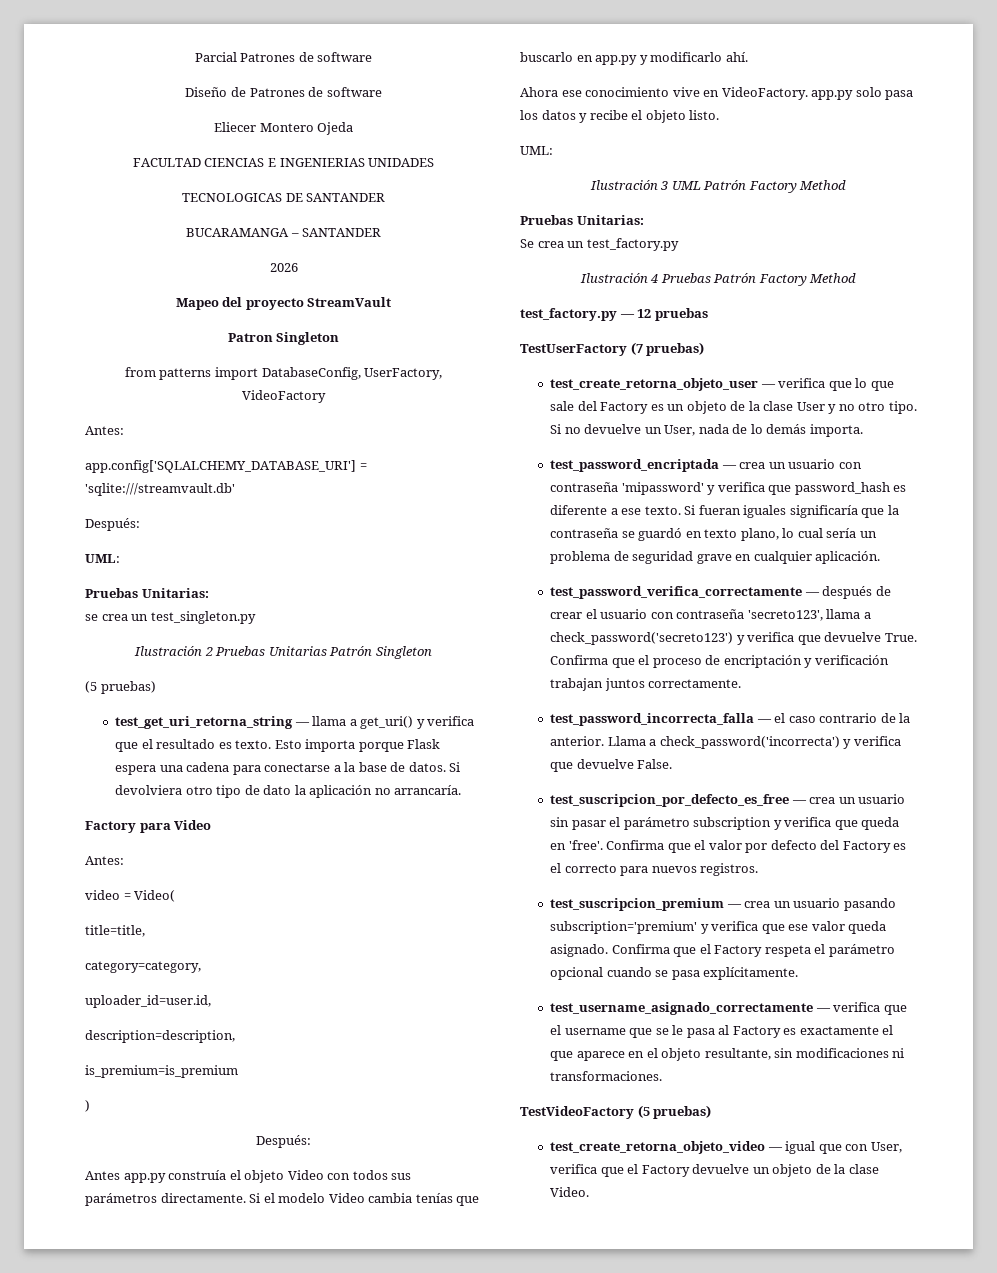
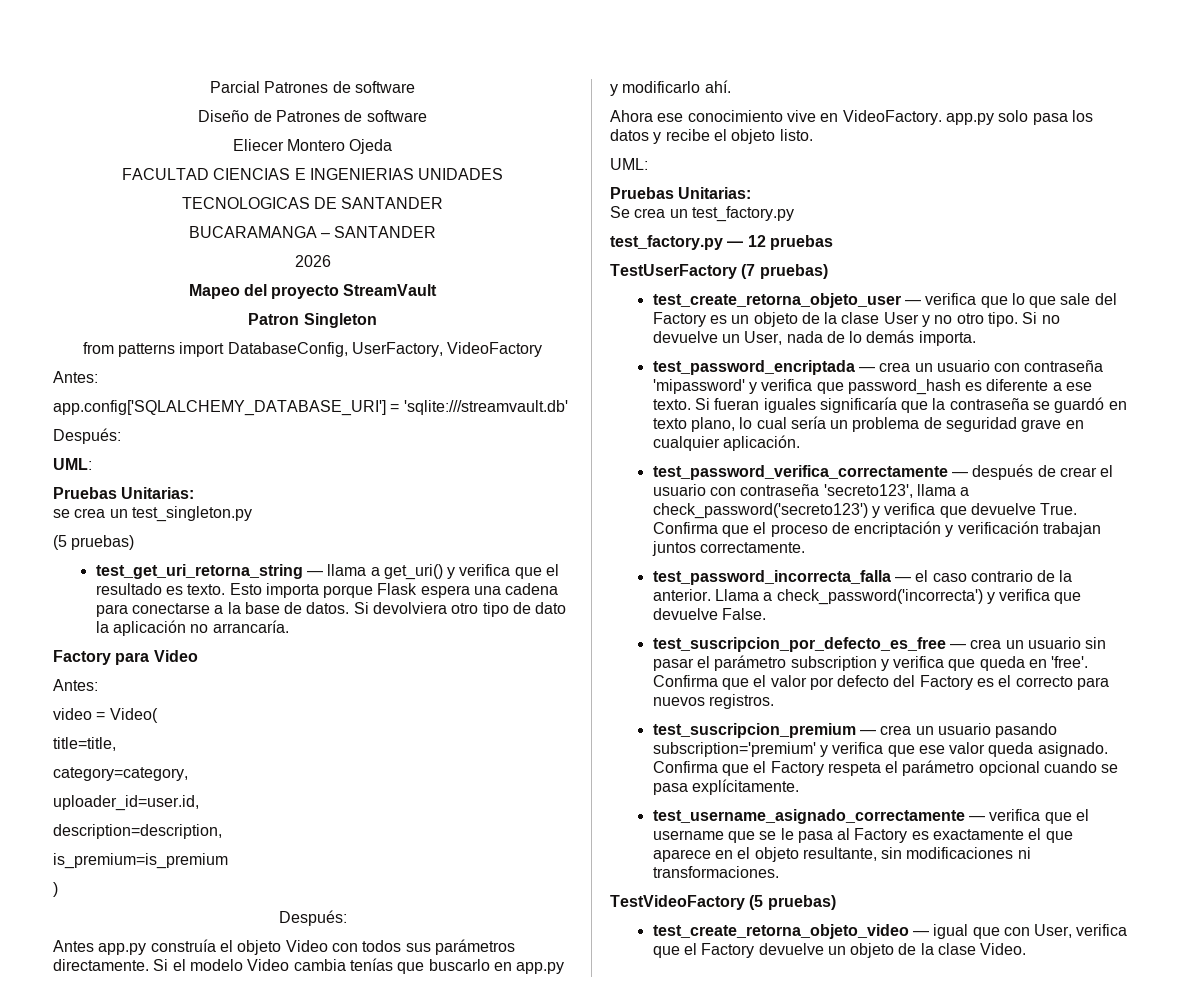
[134,646,432,659] // Ilustración 2 Pruebas Unitarias Patrón Singleton -> (252, 514) none
[589,180,847,193] // Ilustración 3 UML Patrón Factory Method -> (648, 164) none
[579,273,857,286] // Ilustración 4 Pruebas Patrón Factory Method -> (794, 214) none

